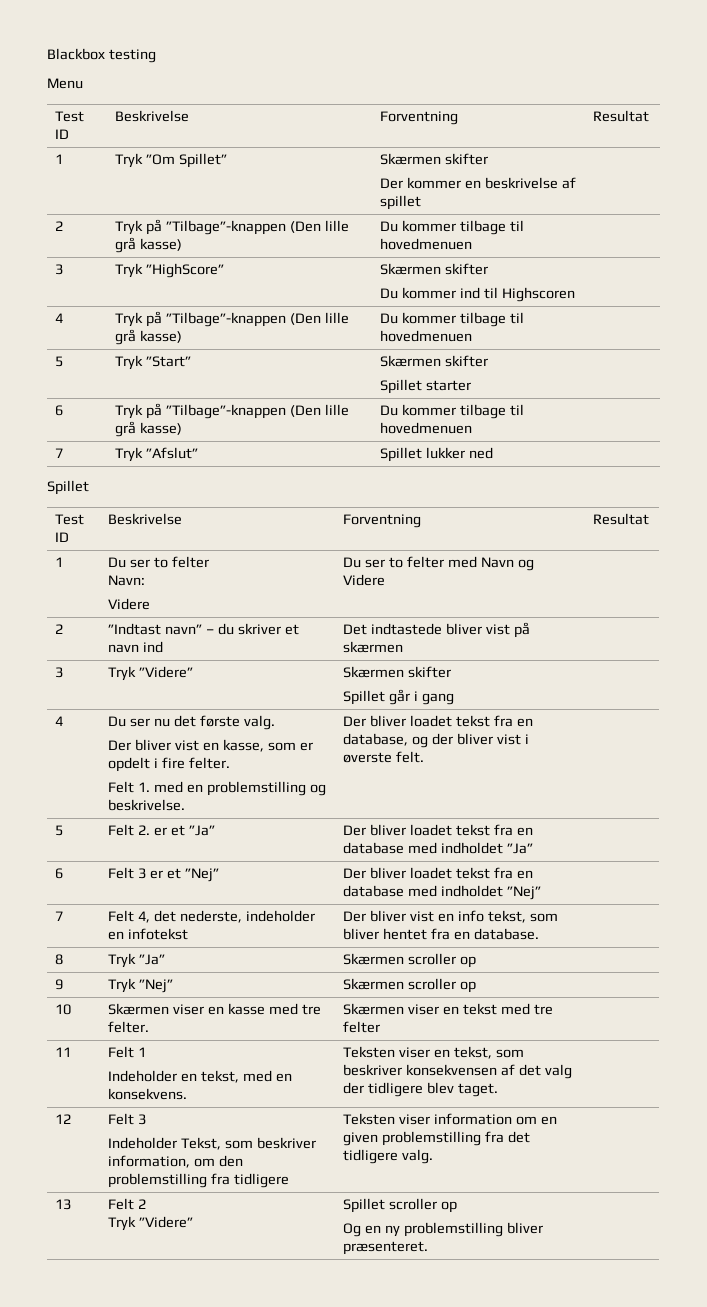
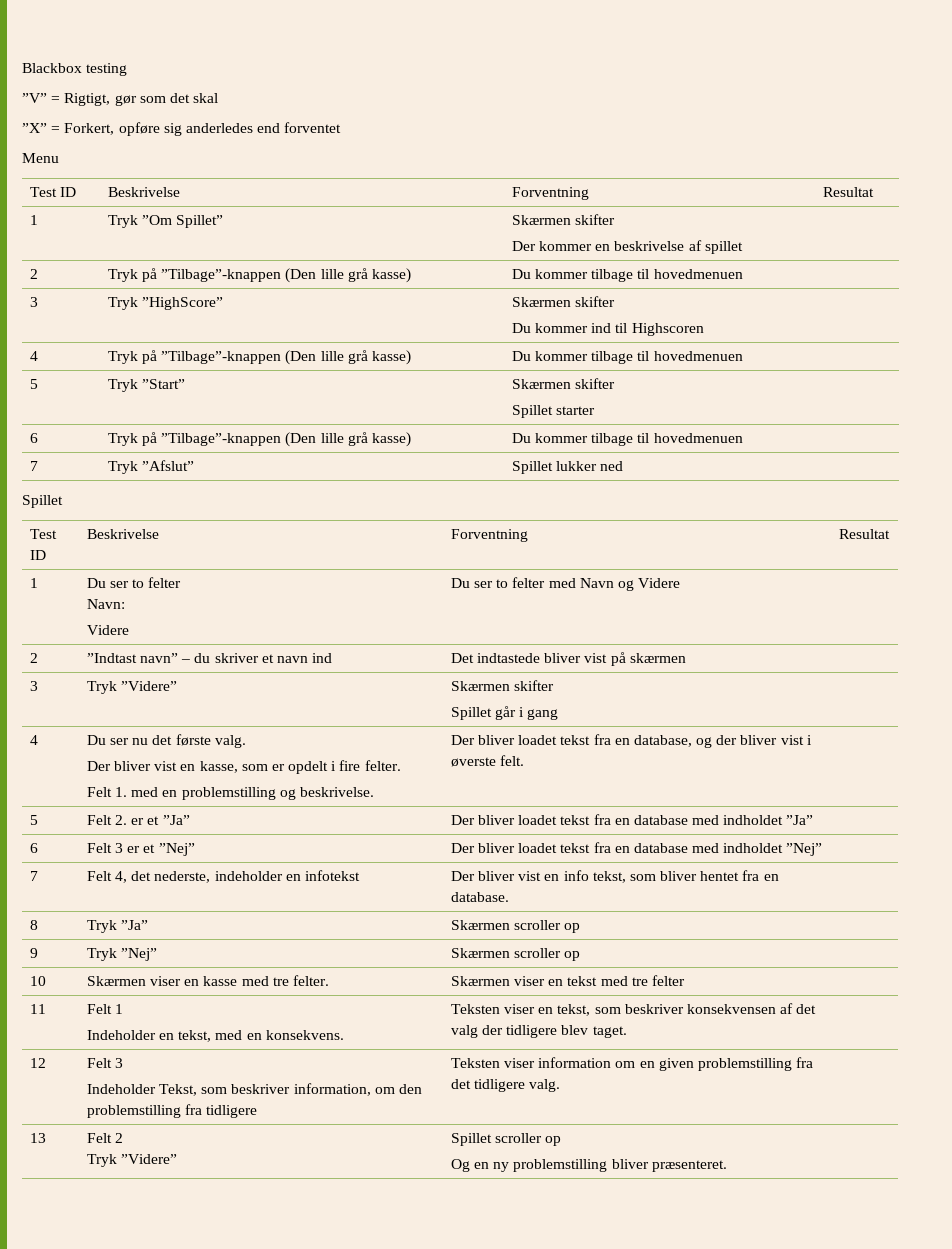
(156, 56) none -> [22,93,219,106] [22,122,342,136] // ”V” = Rigtigt, gør som det skal // ”X” = Forkert, opføre sig anderledes end forventet

